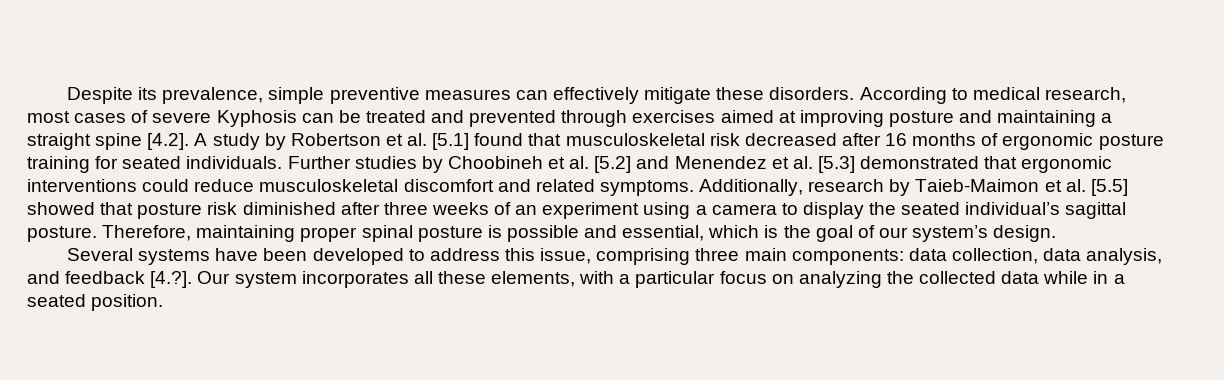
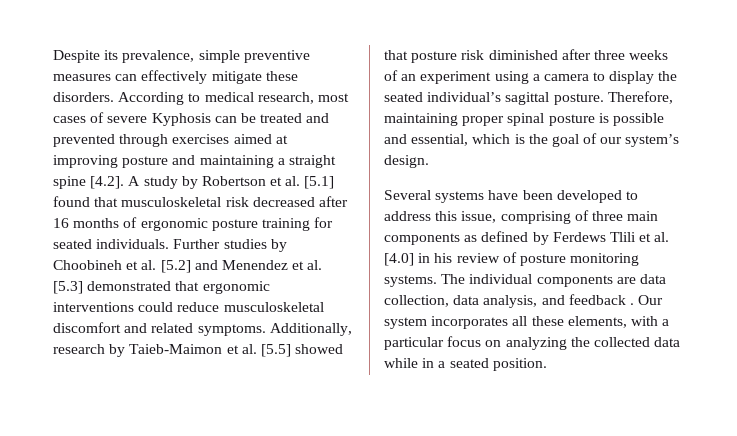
(691, 256) none -> [574,210,589,221] of
[791,249,904,265] components: -> [384,231,670,245] [384,252,640,266] [384,274,636,287] components as defined by Ferdews Tlili et al. [4.0] in his review of posture monitoring systems. The individual components are
[150,271,193,288] [4.?]. -> [629,303,634,305] .

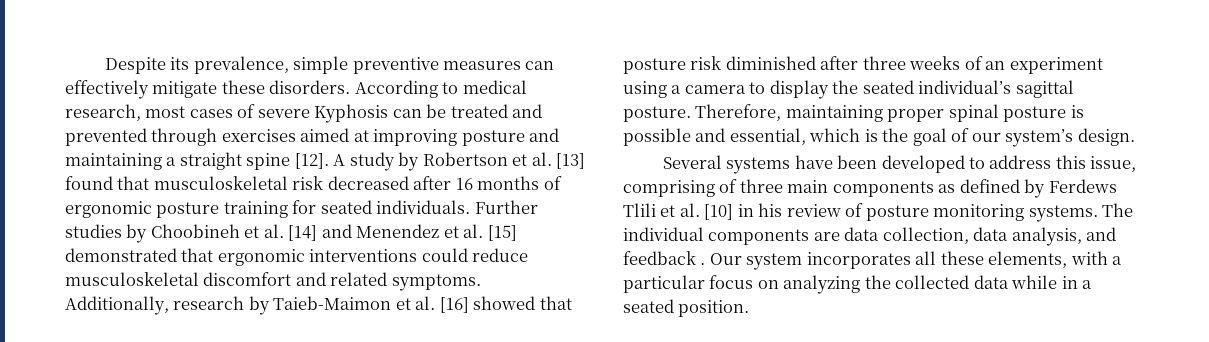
[90,176,125,189] [4.2]. -> [294,153,329,169] [12].
[304,176,335,189] [5.1] -> [556,153,586,169] [13]
[160,260,191,273] [5.2] -> [288,225,318,241] [14]
[53,281,83,294] [5.3] -> [487,225,517,241] [15]
[260,344,291,357] [5.5] -> [439,297,469,313] [16]
[384,253,414,266] [4.0] -> [704,204,734,220] [10]

